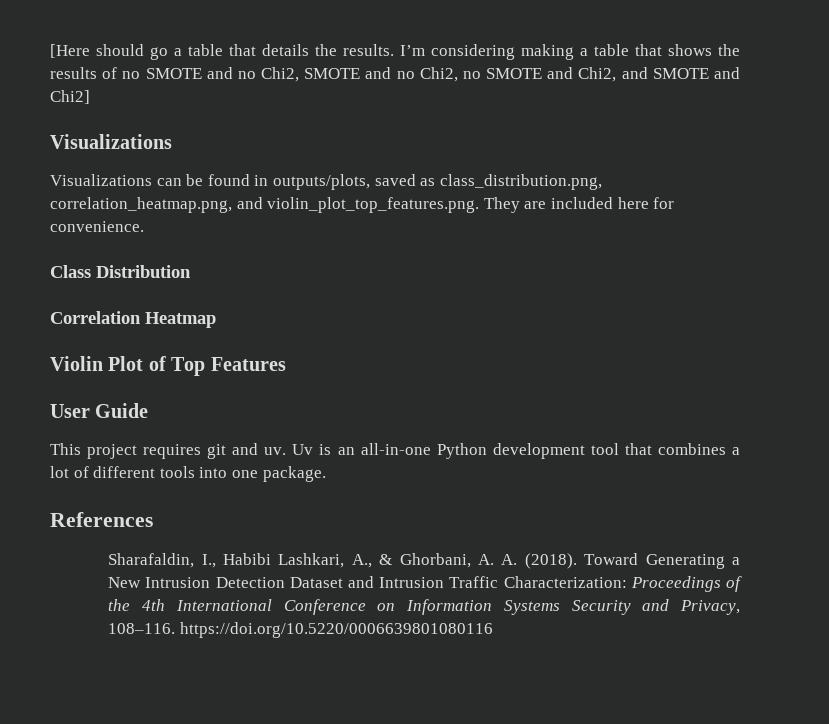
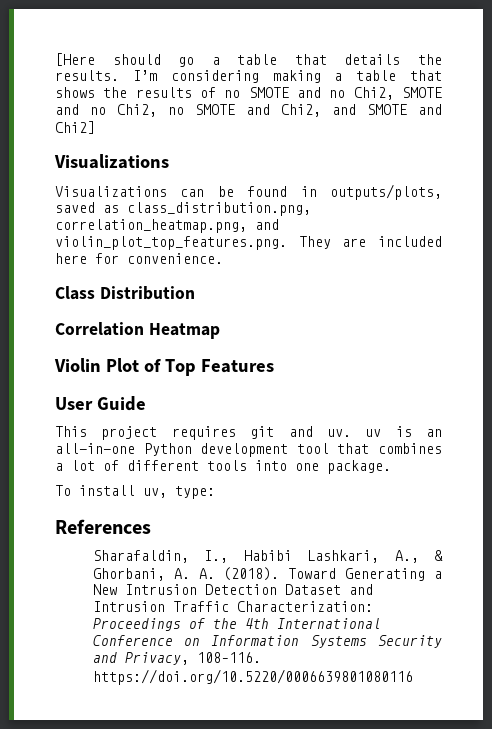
[292,444,314,455] Uv -> [365,429,382,437] uv
(326, 474) none -> [55,485,215,499] // To install uv, type:

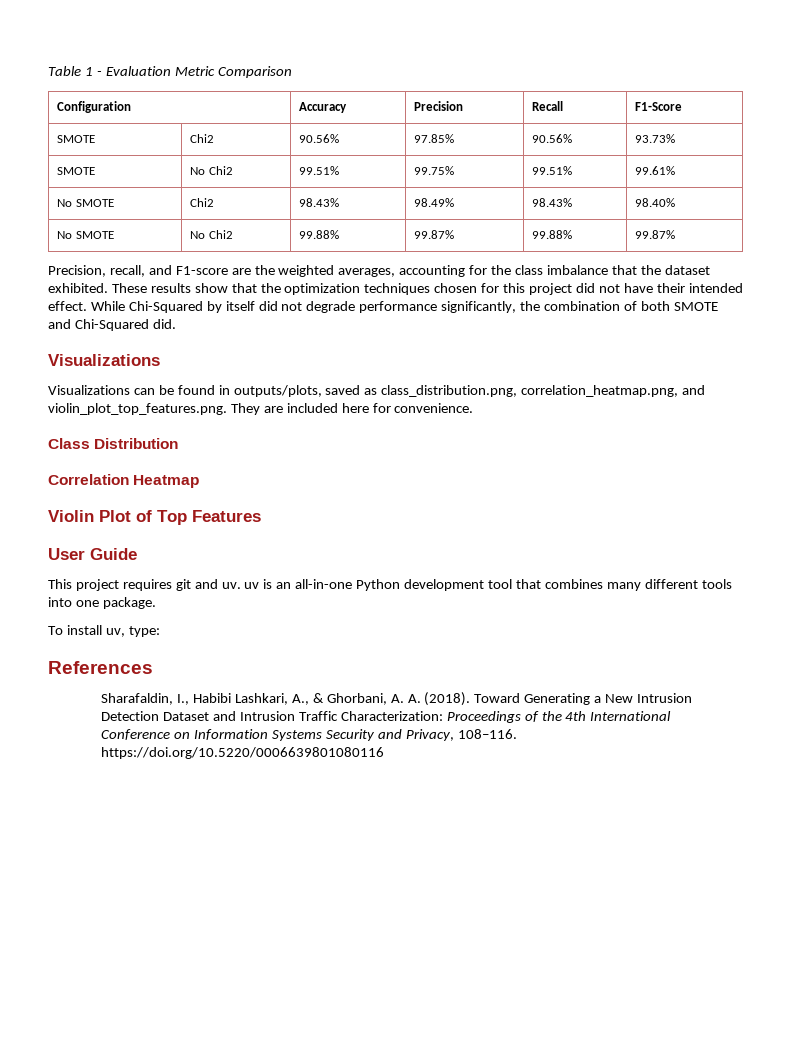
[55,53,442,67] [55,70,442,83] [55,87,442,100] [55,104,442,117] [55,121,95,134] [Here should go a table that details the results. I’m considering making a table that shows the results of no SMOTE and no Chi2, SMOTE and no Chi2, no SMOTE and Chi2, and SMOTE and Chi2] -> [48,66,292,78] [57,101,132,113] [299,102,348,113] [414,101,464,111] [532,101,564,111] [635,102,683,111] [57,135,96,143] [190,134,215,143] [299,134,340,143] [414,134,455,143] [532,134,573,143] [635,134,676,143] [57,167,96,175] [190,166,233,175] [299,166,340,175] [414,166,455,175] [532,166,573,175] [635,166,676,175] [57,199,114,207] [190,198,215,207] [299,198,340,207] [414,198,455,207] [532,198,573,207] [635,198,676,207] [57,231,114,239] [190,230,233,239] [299,230,340,239] [414,230,455,239] [532,230,573,239] [635,230,676,239] [48,265,710,277] [48,283,743,295] [48,301,718,313] [48,319,176,331] Table 1 - Evaluation Metric Comparison // Configuration | Accuracy | Precision | Recall | F1-Score // SMOTE | Chi2 | 90.56% | 97.85% | 90.56% | 93.73% // SMOTE | No Chi2 | 99.51% | 99.75% | 99.51% | 99.61% // No SMOTE | Chi2 | 98.43% | 98.49% | 98.43% | 98.40% // No SMOTE | No Chi2 | 99.88% | 99.87% | 99.88% | 99.87% // Precision, recall, and F1-score are the weighted averages, accounting for the class imbalance that the dataset exhibited. These results show that the optimization techniques chosen for this project did not have their intended effect. While Chi-Squared by itself did not degrade performance significantly, the combination of both SMOTE and Chi-Squared did.
[55,460,119,471] a lot of -> [606,582,641,591] many

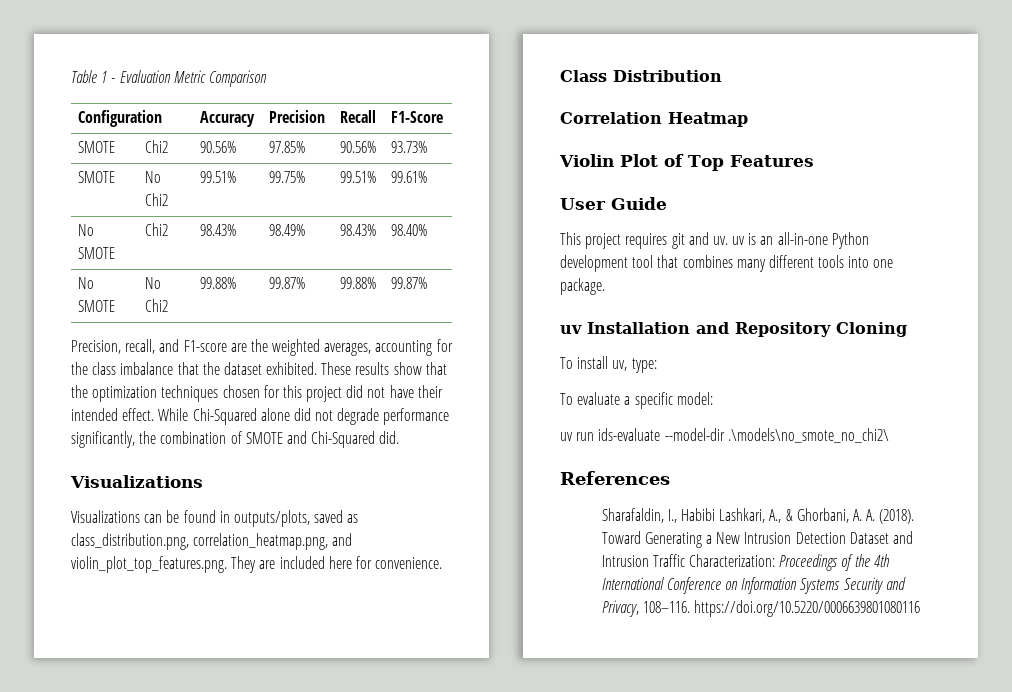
[206,301,255,313] by itself -> [260,408,290,421] alone
[640,301,670,311] both -> (242, 437) none
(156, 603) none -> [560,322,907,337] // uv Installation and Repository Cloning
(160, 631) none -> [560,392,713,409] [560,428,889,443] // To evaluate a specific model: // uv run ids-evaluate --model-dir .\models\no_smote_no_chi2\

